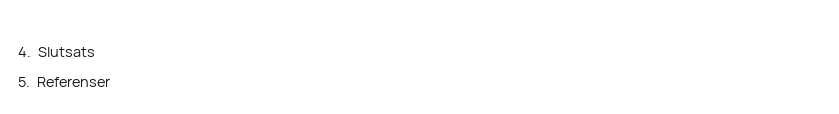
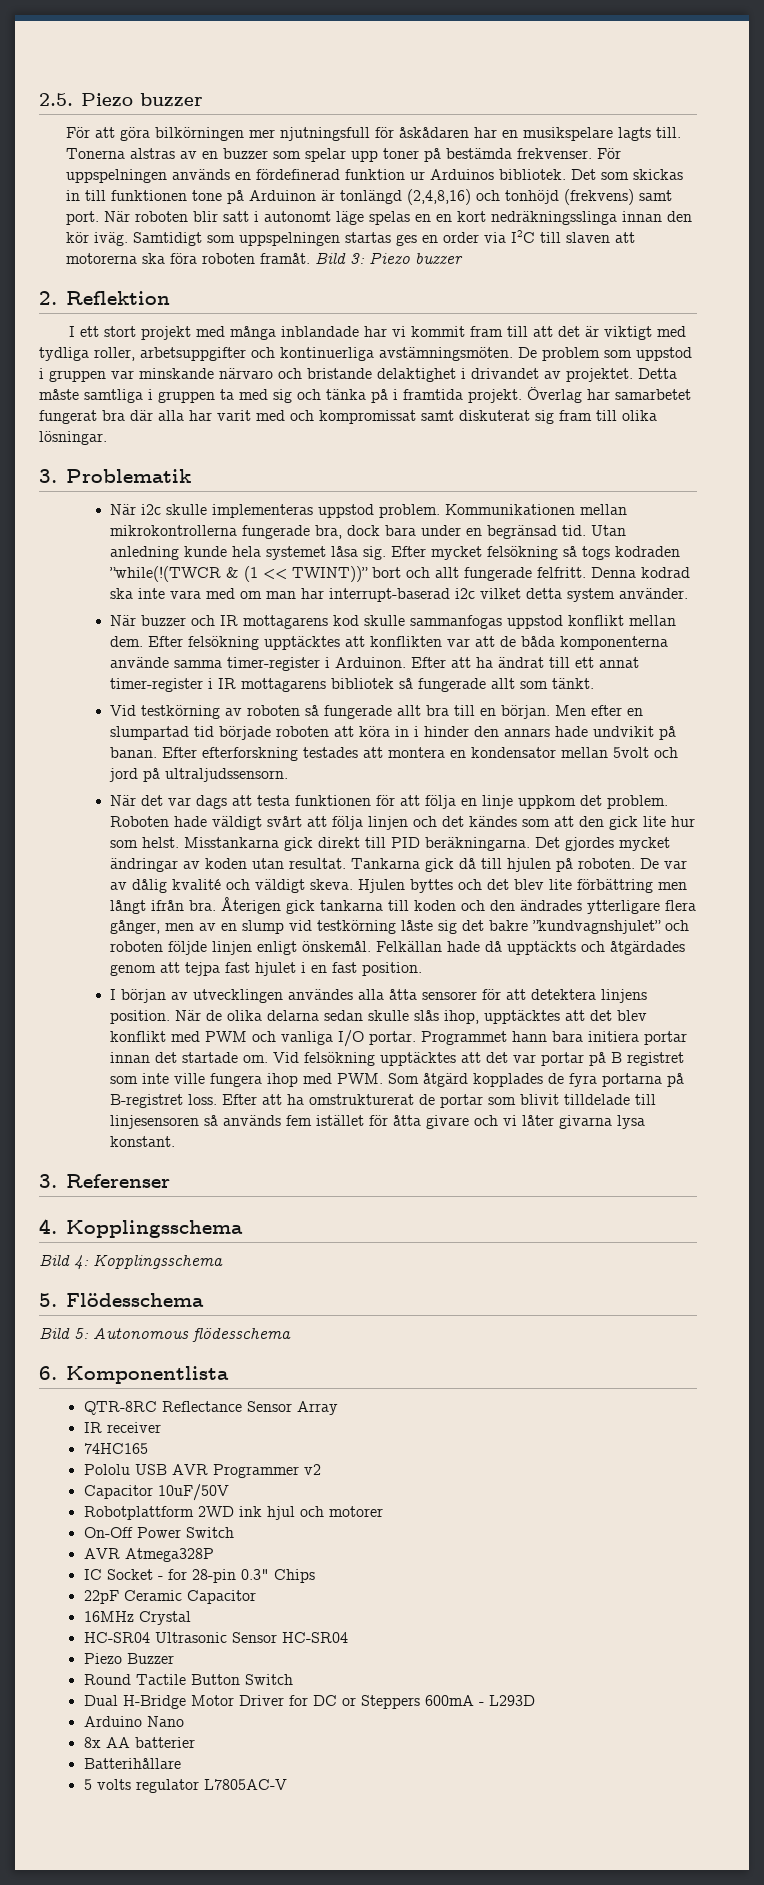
[18,47,96,57] [18,77,111,87] 4. Slutsats // 5. Referenser -> [39,93,203,108] [65,127,681,141] [65,148,621,162] [65,169,683,183] [65,189,672,205] [65,211,692,225] [65,230,635,246] [65,252,463,265] [39,291,170,305] [68,326,686,340] [39,347,692,361] [39,368,677,382] [39,387,691,403] [39,410,657,424] [39,431,107,445] [39,469,191,483] [110,504,628,518] [110,525,627,539] [110,546,681,560] [110,566,691,582] [110,588,689,602] [110,615,677,629] [110,636,669,650] [110,657,640,671] [110,678,595,692] [110,705,644,719] [110,726,677,740] [110,747,679,761] [109,768,289,782] [110,795,669,809] [110,816,696,830] [110,837,671,851] [110,858,688,872] [110,879,688,893] [110,897,697,914] [110,920,690,934] [110,941,686,955] [110,962,423,976] [110,989,648,1003] [110,1010,648,1024] [110,1030,688,1047] [110,1052,685,1066] [110,1073,685,1087] [110,1094,657,1108] [110,1115,646,1129] [110,1136,176,1147] [39,1174,170,1188] [39,1219,243,1238] [39,1254,223,1270] [39,1293,204,1307] [39,1327,291,1342] [39,1366,229,1384] [83,1401,338,1415] [83,1422,161,1433] [83,1443,148,1454] [83,1464,321,1478] [83,1484,229,1501] [83,1506,383,1520] [83,1527,234,1538] [83,1548,214,1562] [83,1569,315,1583] [83,1590,256,1604] [83,1611,191,1625] [83,1632,348,1643] [83,1653,174,1664] [83,1674,293,1685] [83,1695,535,1709] [83,1716,184,1727] [83,1737,195,1748] [83,1758,181,1769] [83,1779,287,1793] 2.5. Piezo buzzer // För att göra bilkörningen mer njutningsfull för åskådaren har en musikspelare lagts till. Tonerna alstras av en buzzer som spelar upp toner på bestämda frekvenser. För uppspelningen används en fördefinerad funktion ur Arduinos bibliotek. Det som skickas in till funktionen tone på Arduinon är tonlängd (2,4,8,16) och tonhöjd (frekvens) samt port. När roboten blir satt i autonomt läge spelas en en kort nedräkningsslinga innan den kör iväg. Samtidigt som uppspelningen startas ges en order via I2C till slaven att motorerna ska föra roboten framåt. Bild 3: Piezo buzzer // 2. Reflektion // I ett stort projekt med många inblandade har vi kommit fram till att det är viktigt med tydliga roller, arbetsuppgifter och kontinuerliga avstämningsmöten. De problem som uppstod i gruppen var minskande närvaro och bristande delaktighet i drivandet av projektet. Detta måste samtliga i gruppen ta med sig och tänka på i framtida projekt. Överlag har samarbetet fungerat bra där alla har varit med och kompromissat samt diskuterat sig fram till olika lösningar. // 3. Problematik // När i2c skulle implementeras uppstod problem. Kommunikationen mellan mikrokontrollerna fungerade bra, dock bara under en begränsad tid. Utan anledning kunde hela systemet låsa sig. Efter mycket felsökning så togs kodraden ”while(!(TWCR & (1 << TWINT))” bort och allt fungerade felfritt. Denna kodrad ska inte vara med om man har interrupt-baserad i2c vilket detta system använder. // När buzzer och IR mottagarens kod skulle sammanfogas uppstod konflikt mellan dem. Efter felsökning upptäcktes att konflikten var att de båda komponenterna använde samma timer-register i Arduinon. Efter att ha ändrat till ett annat timer-register i IR mottagarens bibliotek så fungerade allt som tänkt. // Vid testkörning av roboten så fungerade allt bra till en början. Men efter en slumpartad tid började roboten att köra in i hinder den annars hade undvikit på banan. Efter efterforskning testades att montera en kondensator mellan 5volt och jord på ultraljudssensorn. // När det var dags att testa funktionen för att följa en linje uppkom det problem. Roboten hade väldigt svårt att följa linjen och det kändes som att den gick lite hur som helst. Misstankarna gick direkt till PID beräkningarna. Det gjordes mycket ändringar av koden utan resultat. Tankarna gick då till hjulen på roboten. De var av dålig kvalité och väldigt skeva. Hjulen byttes och det blev lite förbättring men långt ifrån bra. Återigen gick tankarna till koden och den ändrades ytterligare flera gånger, men av en slump vid testkörning låste sig det bakre ”kundvagnshjulet” och roboten följde linjen enligt önskemål. Felkällan hade då upptäckts och åtgärdades genom att tejpa fast hjulet i en fast position. // I början av utvecklingen användes alla åtta sensorer för att detektera linjens position. När de olika delarna sedan skulle slås ihop, upptäcktes att det blev konflikt med PWM och vanliga I/O portar. Programmet hann bara initiera portar innan det startade om. Vid felsökning upptäcktes att det var portar på B registret som inte ville fungera ihop med PWM. Som åtgärd kopplades de fyra portarna på B-registret loss. Efter att ha omstrukturerat de portar som blivit tilldelade till linjesensoren så används fem istället för åtta givare och vi låter givarna lysa konstant. // 3. Referenser // 4. Kopplingsschema // Bild 4: Kopplingsschema // 5. Flödesschema // Bild 5: Autonomous flödesschema // 6. Komponentlista // QTR-8RC Reflectance Sensor Array // IR receiver // 74HC165 // Pololu USB AVR Programmer v2 // Capacitor 10uF/50V // Robotplattform 2WD ink hjul och motorer // On-Off Power Switch // AVR Atmega328P // IC Socket - for 28-pin 0.3" Chips // 22pF Ceramic Capacitor // 16MHz Crystal // HC-SR04 Ultrasonic Sensor HC-SR04 // Piezo Buzzer // Round Tactile Button Switch // Dual H-Bridge Motor Driver for DC or Steppers 600mA - L293D // Arduino Nano // 8x AA batterier // Batterihållare // 5 volts regulator L7805AC-V

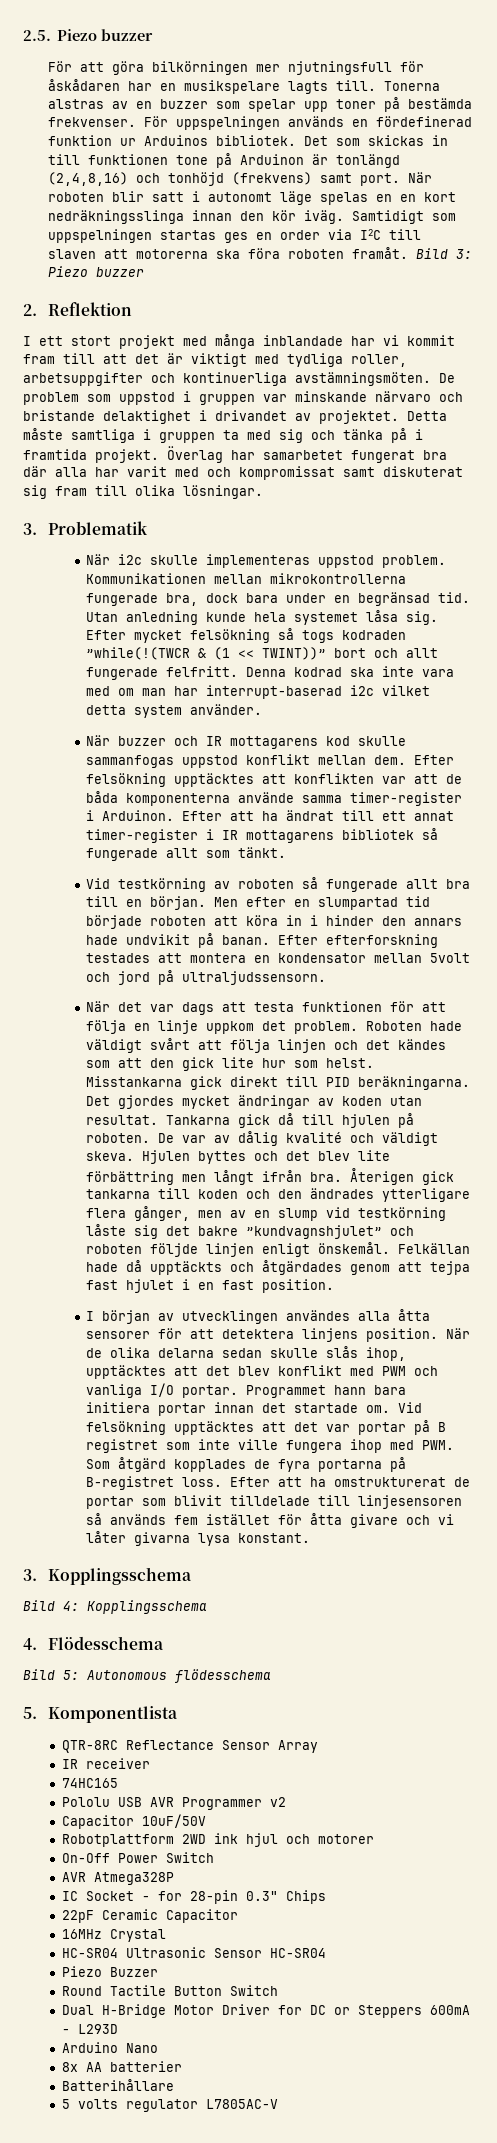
[65,1174,170,1188] [39,1219,57,1234] Referenser // 4. -> (37, 1575) none
[39,1293,57,1307] 5. -> [23,1638,37,1650] 4.
[39,1366,57,1380] 6. -> [23,1707,37,1719] 5.

